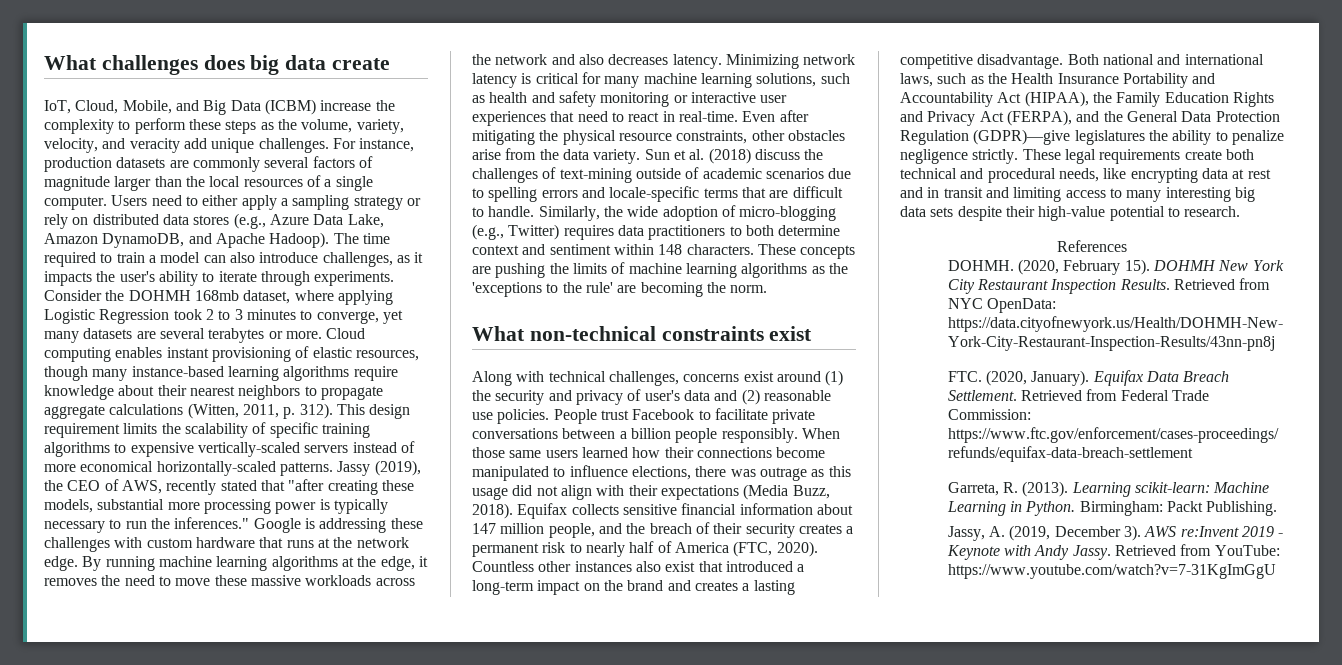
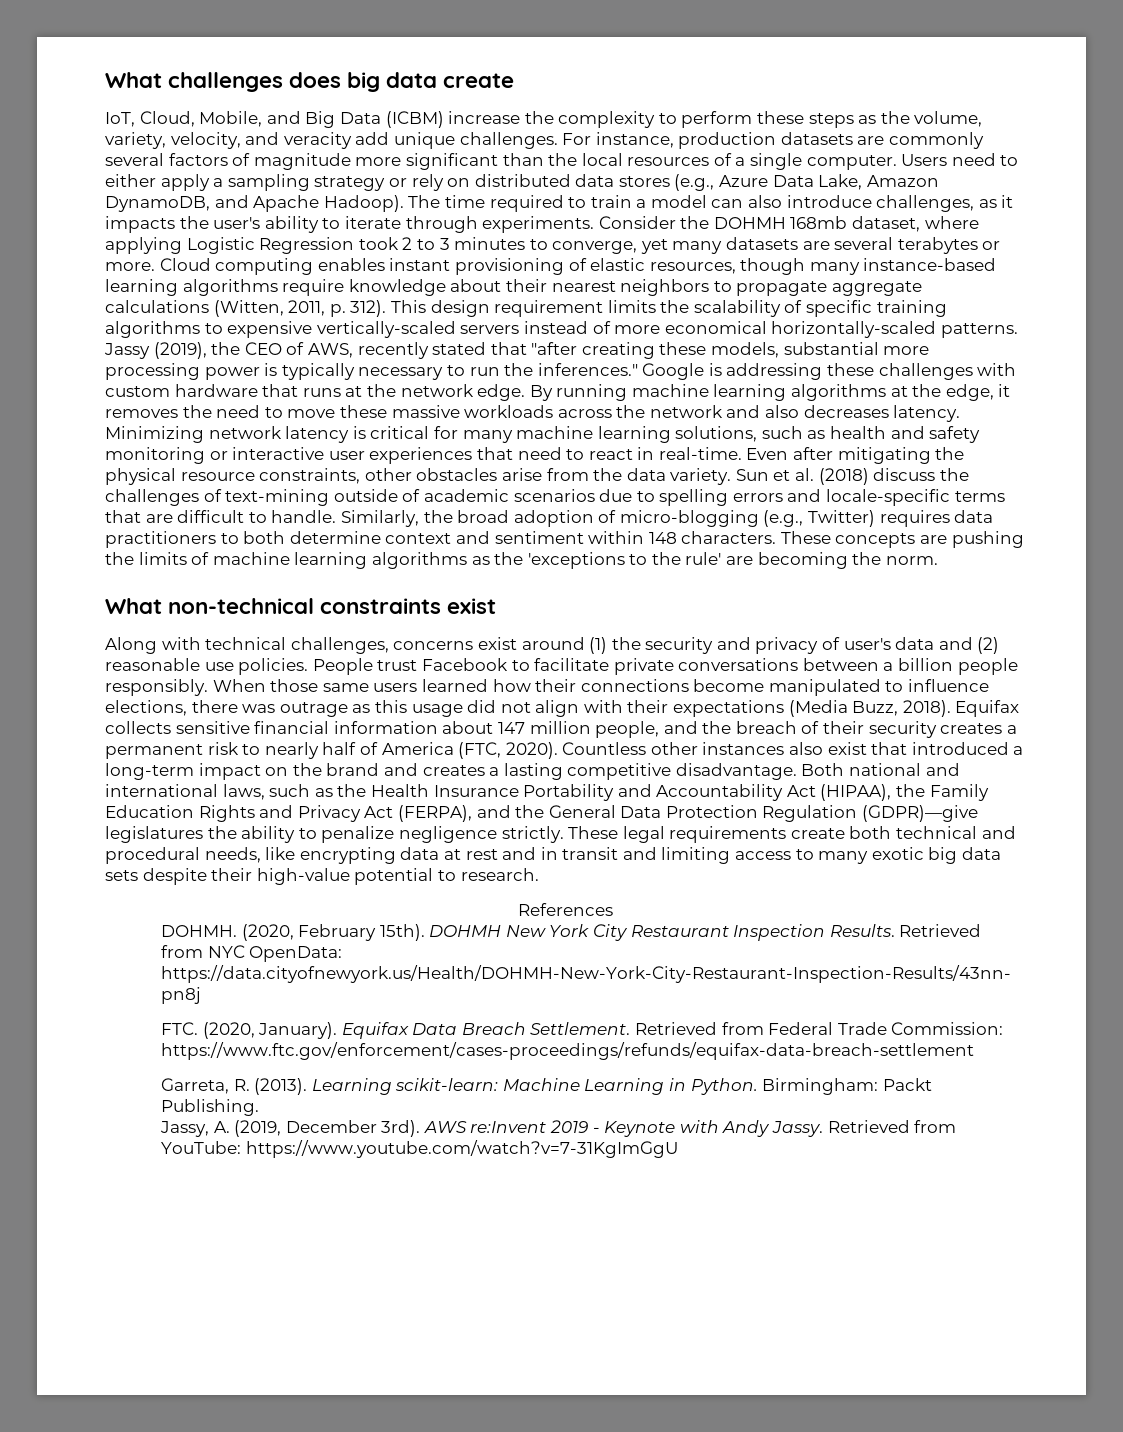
[114,176,152,191] larger -> [355,153,498,170] more significant
[627,206,659,217] wide -> [457,510,510,523] broad
[1165,187,1231,202] interesting -> [871,847,924,860] exotic
[1124,259,1150,275] 15). -> [379,924,425,941] 15th).
[1123,525,1141,541] 3). -> [381,1120,421,1137] 3rd).

